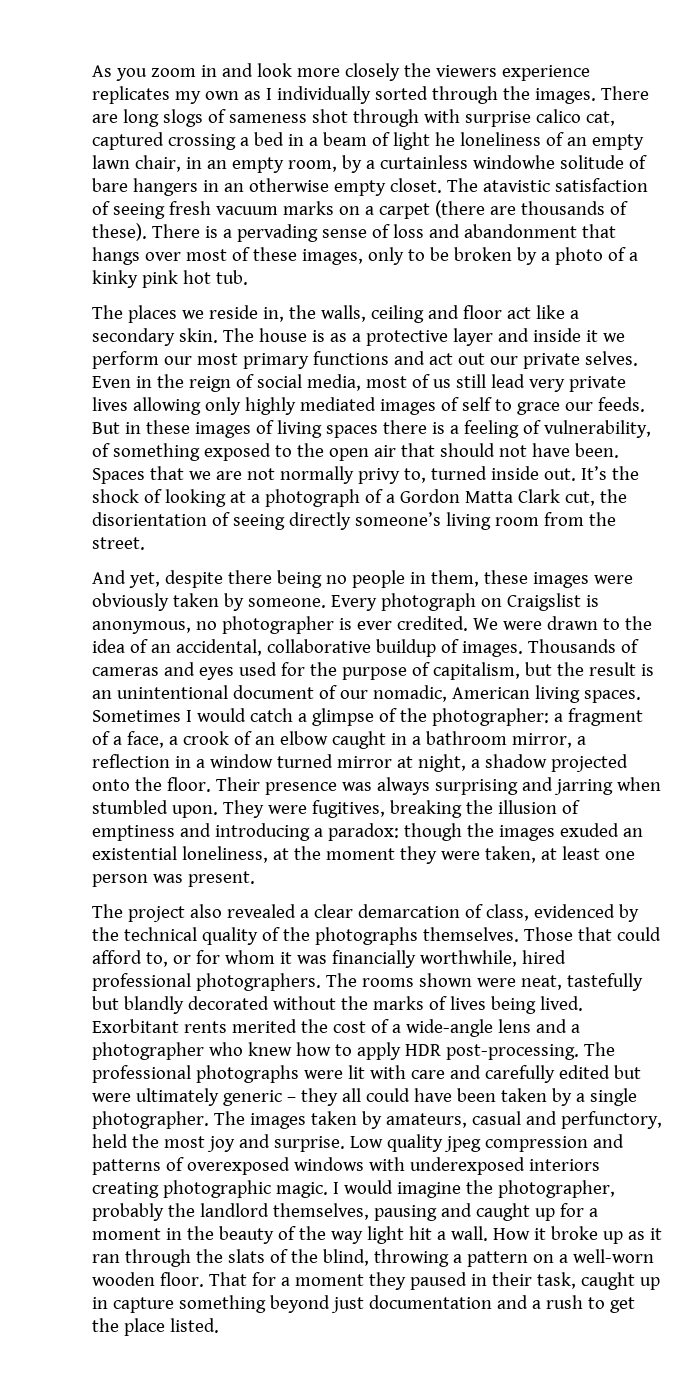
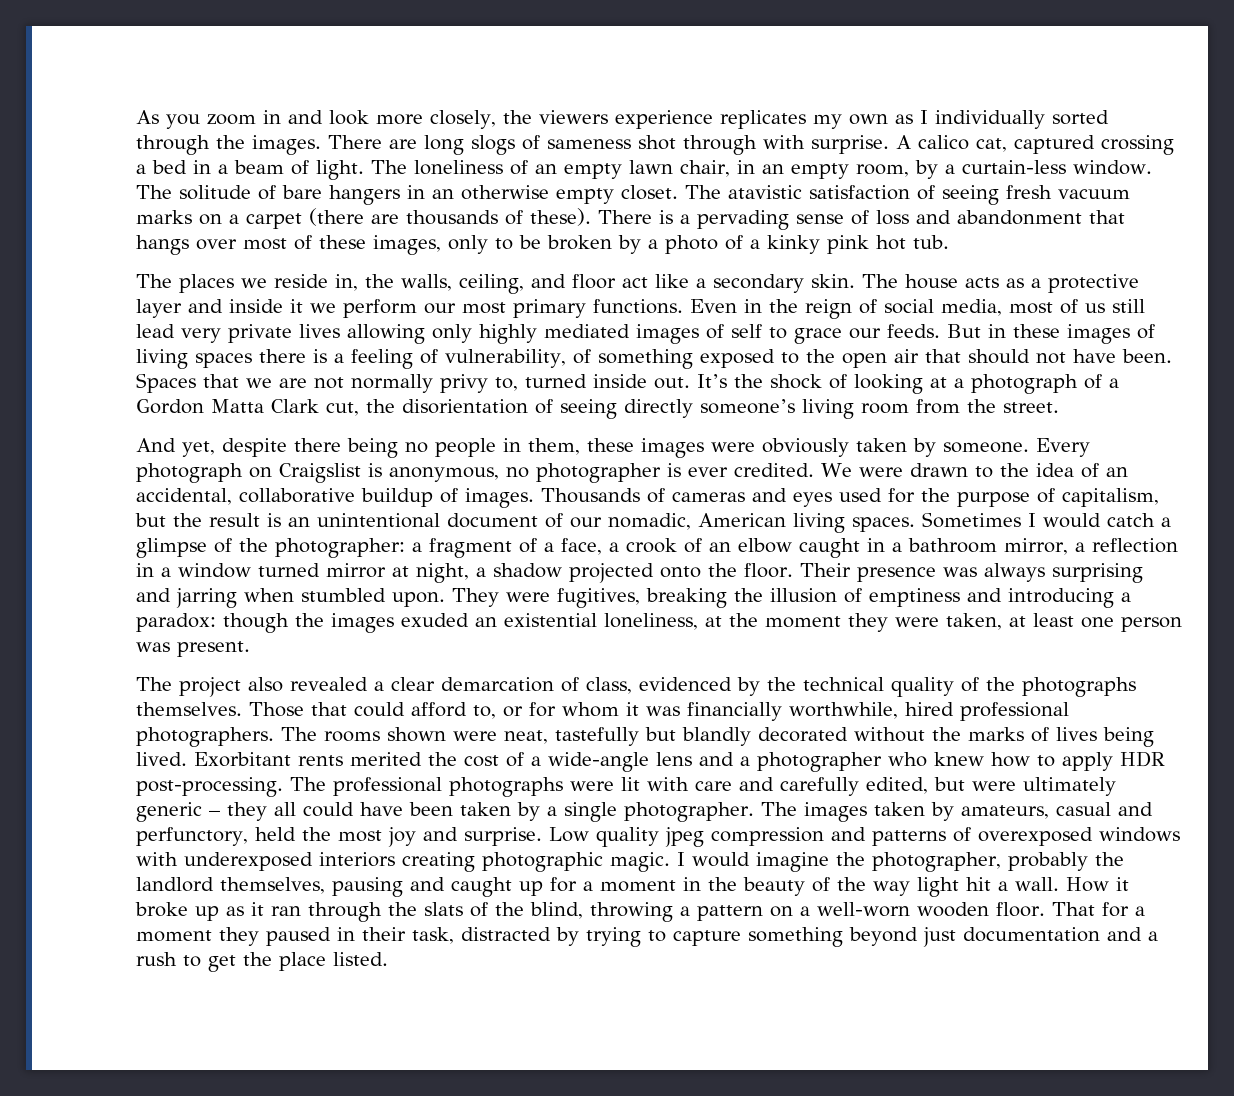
[344,63,400,81] closely -> [430,110,496,129] closely,
[464,111,531,127] surprise -> [811,135,911,154] surprise. A
[392,132,455,150] light he -> [316,160,407,180] light. The
[379,155,555,169] curtainless windowhe -> [961,160,1152,175] [136,185,172,199] curtain-less window. The
[370,305,424,323] ceiling -> [459,274,524,294] ceiling,
[311,330,325,342] is -> [965,277,999,288] acts
[312,351,638,369] functions and act out our private selves. -> [593,299,683,314] functions.
[558,1065,610,1079] edited -> [866,777,928,794] edited,
[580,1272,660,1290] [92,1297,108,1309] caught up in -> [461,927,666,947] distracted by trying to

